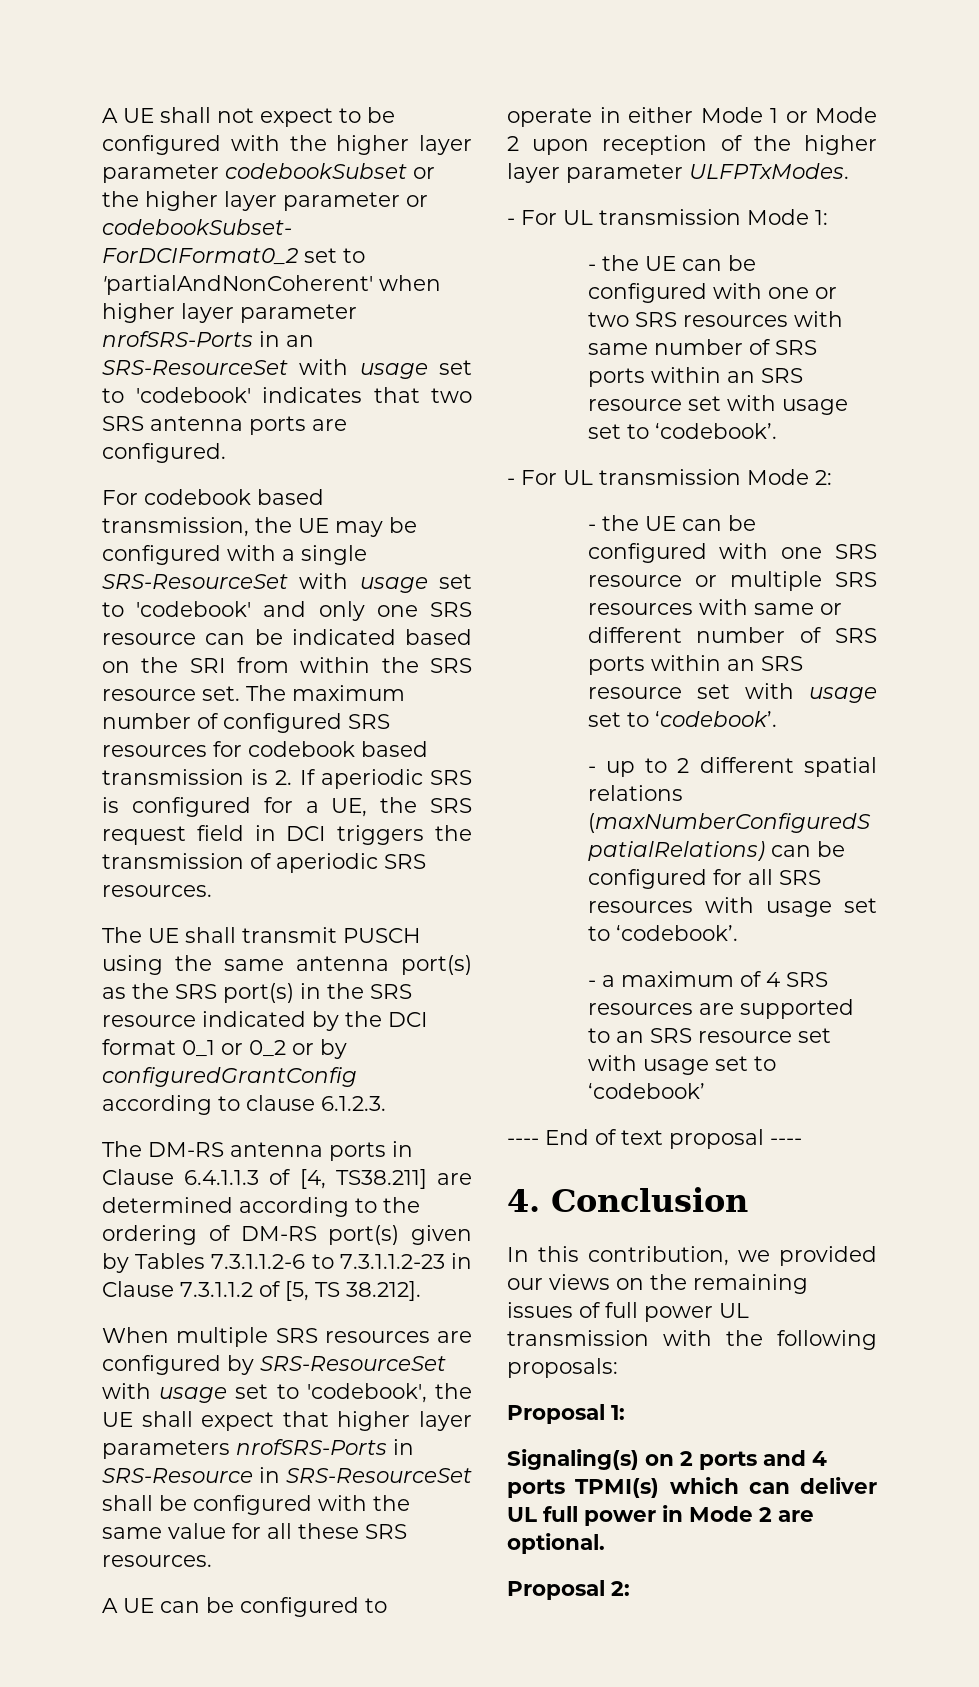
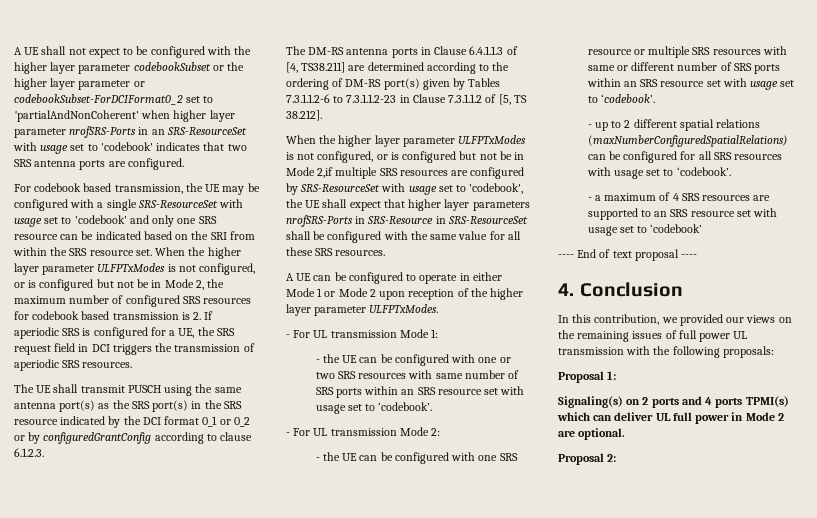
[246,685,286,701] The -> [155,247,241,259] [14,263,256,275] [14,279,225,291] When the higher layer parameter ULFPTxModes is not configured, or is configured but not be in Mode 2, the
(169, 1335) none -> [319,135,527,147] [286,151,525,163] [286,167,334,178] the higher layer parameter ULFPTxModes is not configured, or is configured but not be in Mode 2,if

